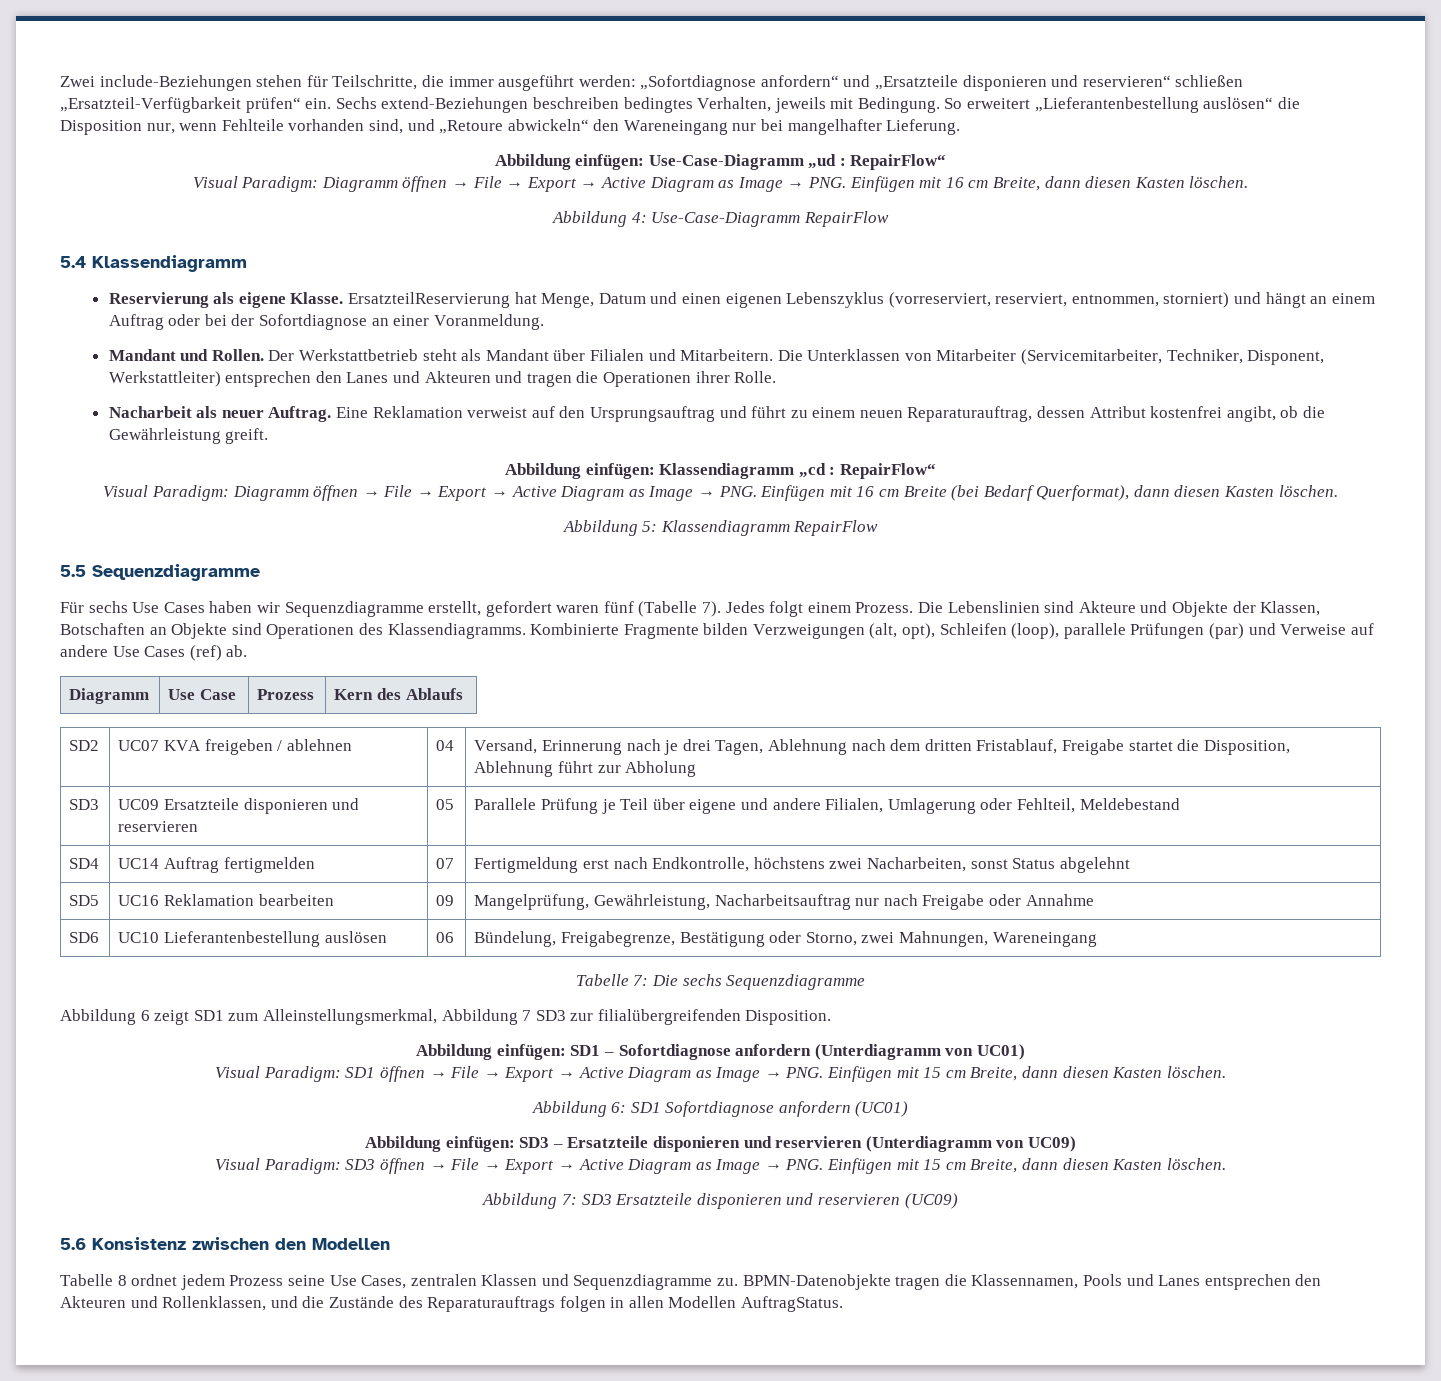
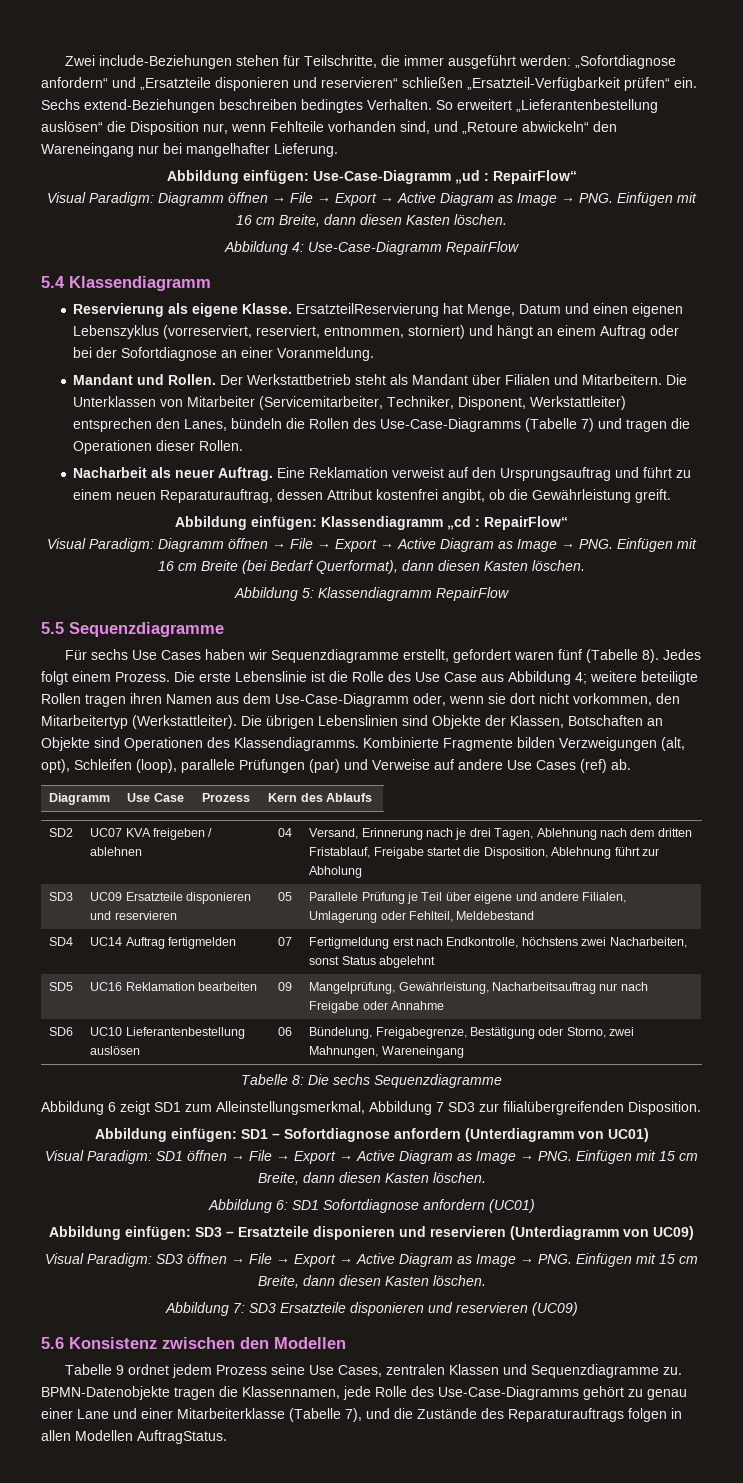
[697,97,940,113] Verhalten, jeweils mit Bedingung. -> [367,99,432,110] Verhalten.
[346,371,491,383] Lanes und Akteuren -> [184,418,595,432] Lanes, bündeln die Rollen des Use-Case-Diagramms (Tabelle 7)
[695,371,777,383] ihrer Rolle. -> [156,440,244,451] dieser Rollen.
[702,601,722,617] 7). -> [642,649,660,663] 8).
[947,601,1168,613] Lebenslinien sind Akteure und -> [199,671,698,685] [41,693,680,707] [41,715,428,729] erste Lebenslinie ist die Rolle des Use Case aus Abbildung 4; weitere beteiligte Rollen tragen ihren Namen aus dem Use-Case-Diagramm oder, wenn sie dort nicht vorkommen, den Mitarbeitertyp (Werkstattleiter). Die übrigen Lebenslinien sind
[633,975,649,986] 7: -> [292,1075,304,1085] 8:
[117,1275,127,1286] 8 -> [116,1365,125,1375] 9
[1083,1274,1322,1290] [60,1296,267,1311] Pools und Lanes entsprechen den Akteuren und Rollenklassen, -> [343,1386,687,1400] [41,1408,362,1422] jede Rolle des Use-Case-Diagramms gehört zu genau einer Lane und einer Mitarbeiterklasse (Tabelle 7),

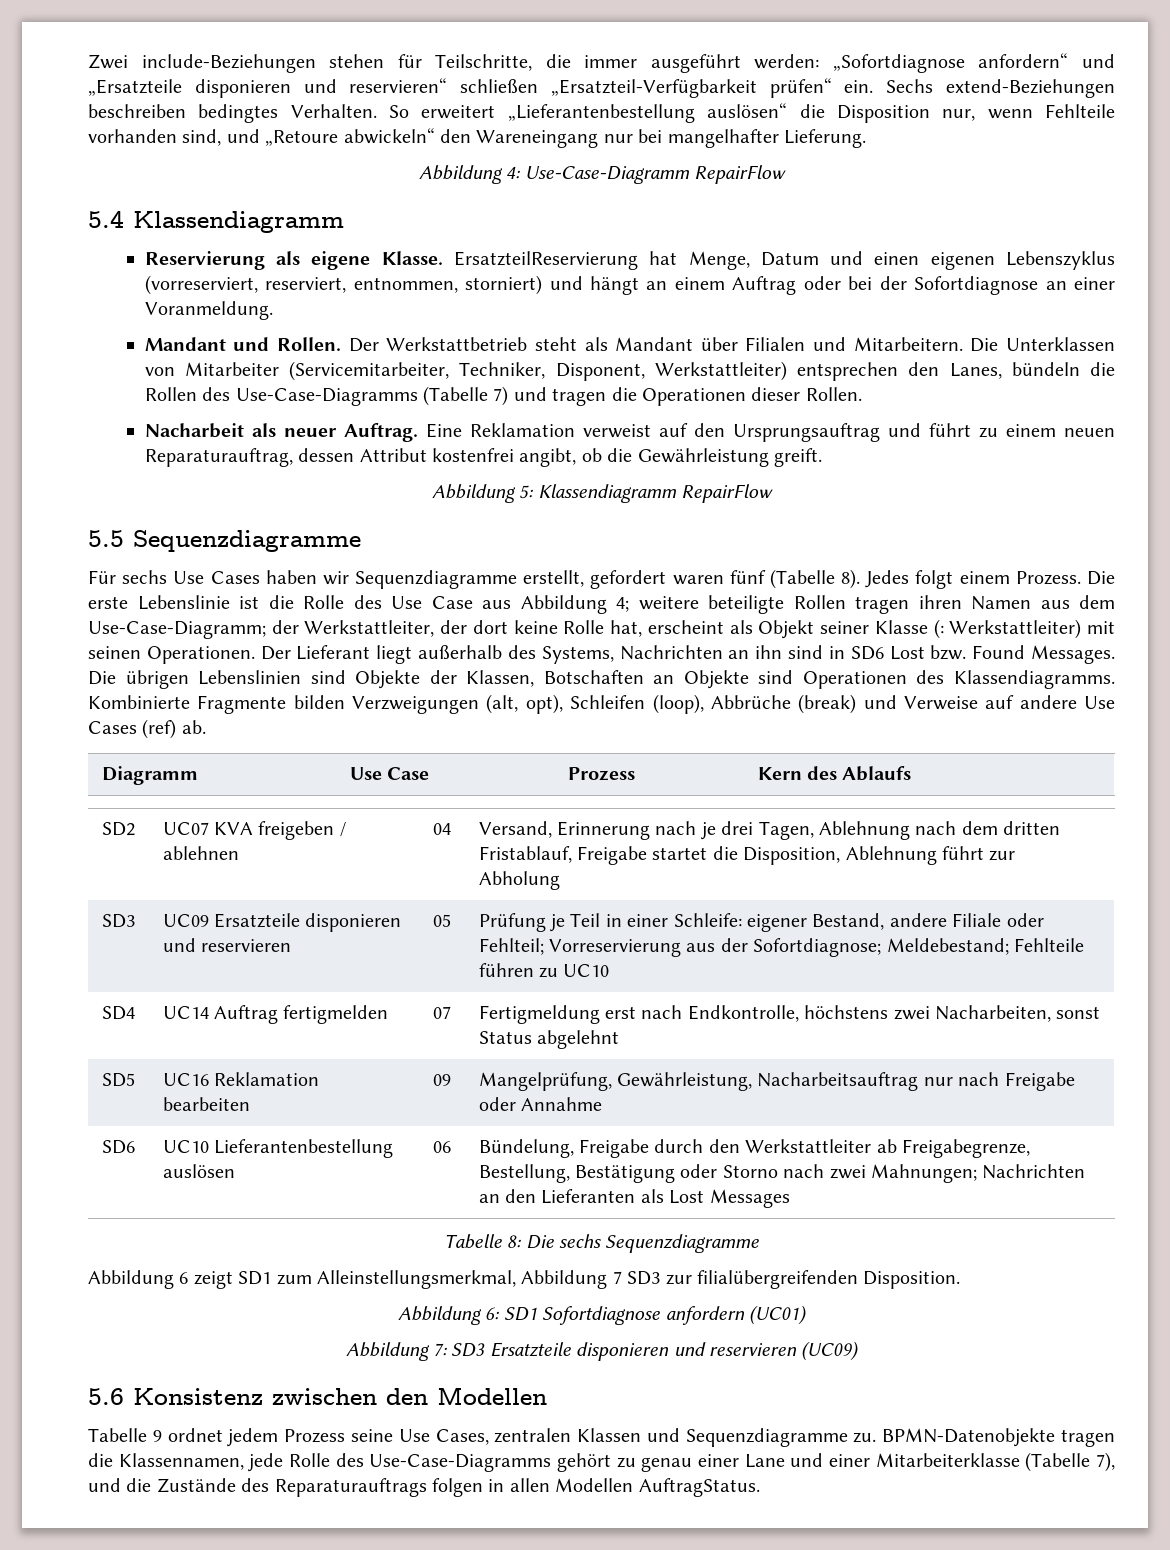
[166,170,577,184] [47,192,697,206] [236,214,507,227] // Abbildung einfügen: Use-Case-Diagramm „ud : RepairFlow“ // Visual Paradigm: Diagramm öffnen → File → Export → Active Diagram as Image → PNG. Einfügen mit 16 cm Breite, dann diesen Kasten löschen. -> (866, 138) none
[175,516,568,530] [47,538,697,552] [158,560,585,574] // Abbildung einfügen: Klassendiagramm „cd : RepairFlow“ // Visual Paradigm: Diagramm öffnen → File → Export → Active Diagram as Image → PNG. Einfügen mit 16 cm Breite (bei Bedarf Querformat), dann diesen Kasten löschen. -> (822, 457) none
[275,693,680,707] [41,715,237,729] Use-Case-Diagramm oder, wenn sie dort nicht vorkommen, den Mitarbeitertyp (Werkstattleiter). -> [88,619,1116,639] [88,645,1116,664] Use-Case-Diagramm; der Werkstattleiter, der dort keine Rolle hat, erscheint als Objekt seiner Klasse (: Werkstattleiter) mit seinen Operationen. Der Lieferant liegt außerhalb des Systems, Nachrichten an ihn sind in SD6 Lost bzw. Found Messages.
[181,759,340,773] parallele Prüfungen (par) -> [710,694,857,714] Abbrüche (break)
[309,892,359,901] Parallele -> (451, 920) none
[445,892,627,904] [309,911,535,923] über eigene und andere Filialen, Umlagerung oder Fehlteil, Meldebestand -> [605,913,1044,932] [478,938,1085,957] [478,963,610,978] in einer Schleife: eigener Bestand, andere Filiale oder Fehlteil; Vorreservierung aus der Sofortdiagnose; Meldebestand; Fehlteile führen zu UC10
[375,1027,635,1039] [309,1046,464,1058] Freigabegrenze, Bestätigung oder Storno, zwei Mahnungen, Wareneingang -> [579,1139,1031,1158] [478,1164,1086,1183] [478,1189,790,1208] Freigabe durch den Werkstattleiter ab Freigabegrenze, Bestellung, Bestätigung oder Storno nach zwei Mahnungen; Nachrichten an den Lieferanten als Lost Messages
[94,1128,649,1142] [45,1150,698,1164] [257,1172,486,1185] // Abbildung einfügen: SD1 – Sofortdiagnose anfordern (Unterdiagramm von UC01) // Visual Paradigm: SD1 öffnen → File → Export → Active Diagram as Image → PNG. Einfügen mit 15 cm Breite, dann diesen Kasten löschen. -> (961, 1280) none
[49,1226,694,1240] [45,1253,698,1267] [257,1275,486,1288] // Abbildung einfügen: SD3 – Ersatzteile disponieren und reservieren (Unterdiagramm von UC09) // Visual Paradigm: SD3 öffnen → File → Export → Active Diagram as Image → PNG. Einfügen mit 15 cm Breite, dann diesen Kasten löschen. -> (807, 1315) none

